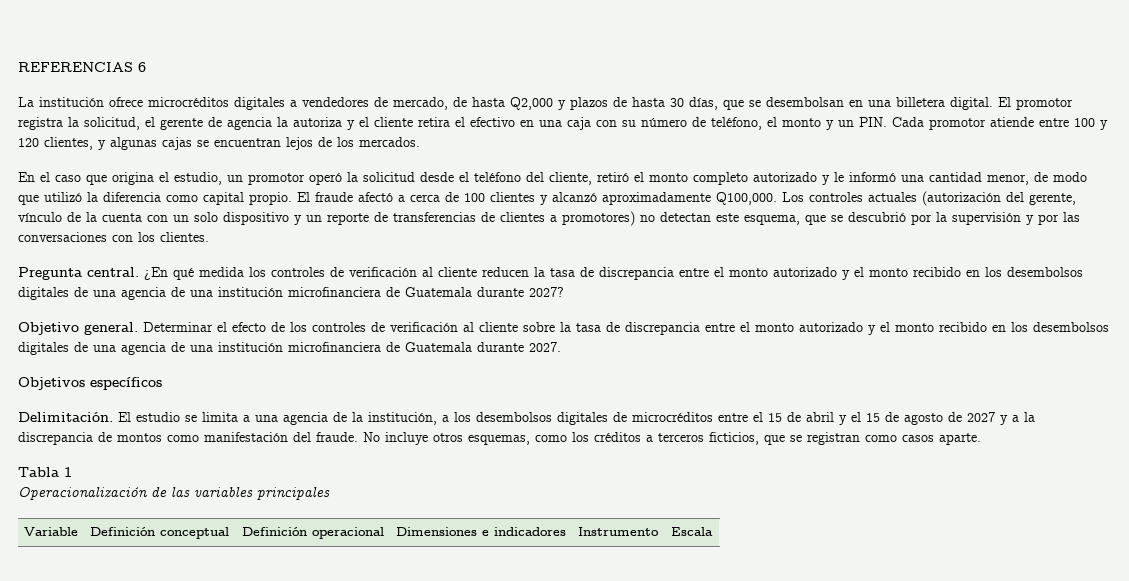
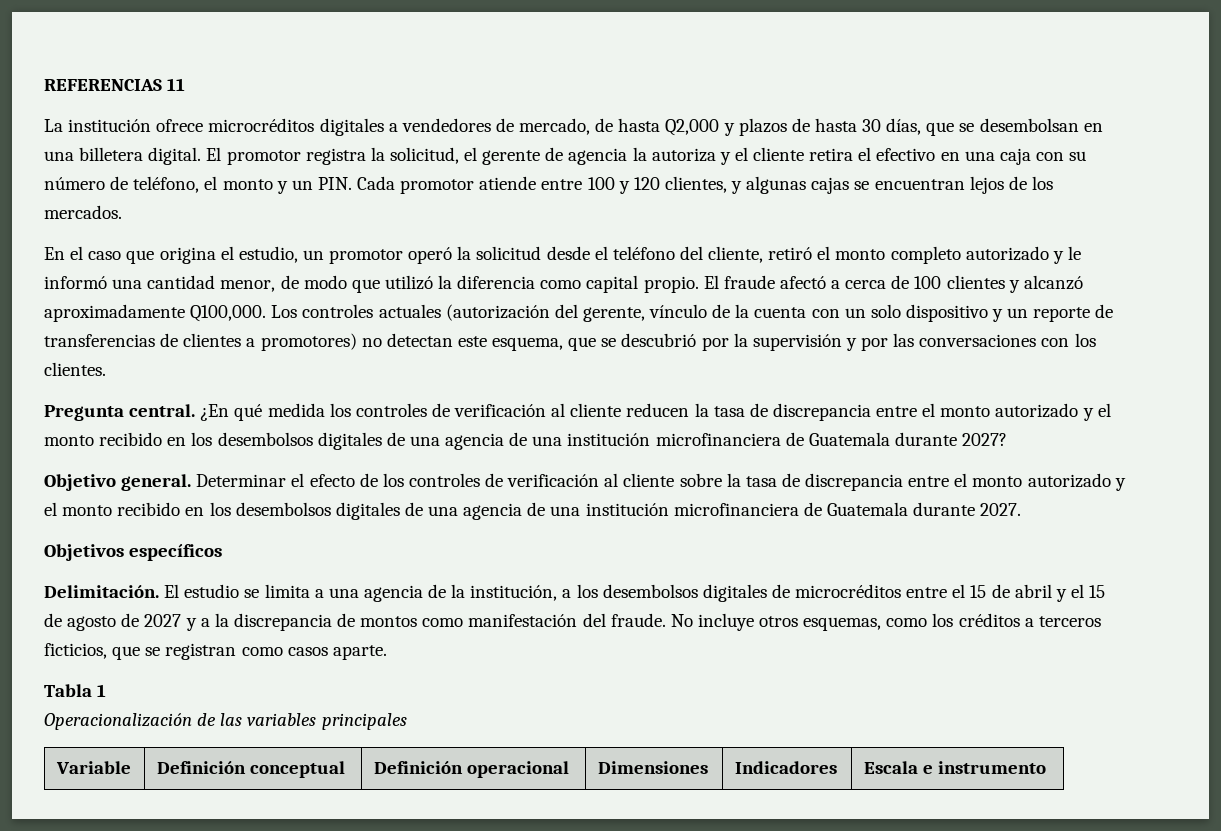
[138,62,146,72] 6 -> [167,78,186,91] 11
[481,527,566,536] [577,527,659,536] e indicadores | Instrumento -> [734,761,837,774] | Indicadores
(713, 531) none -> [923,761,1047,774] e instrumento

